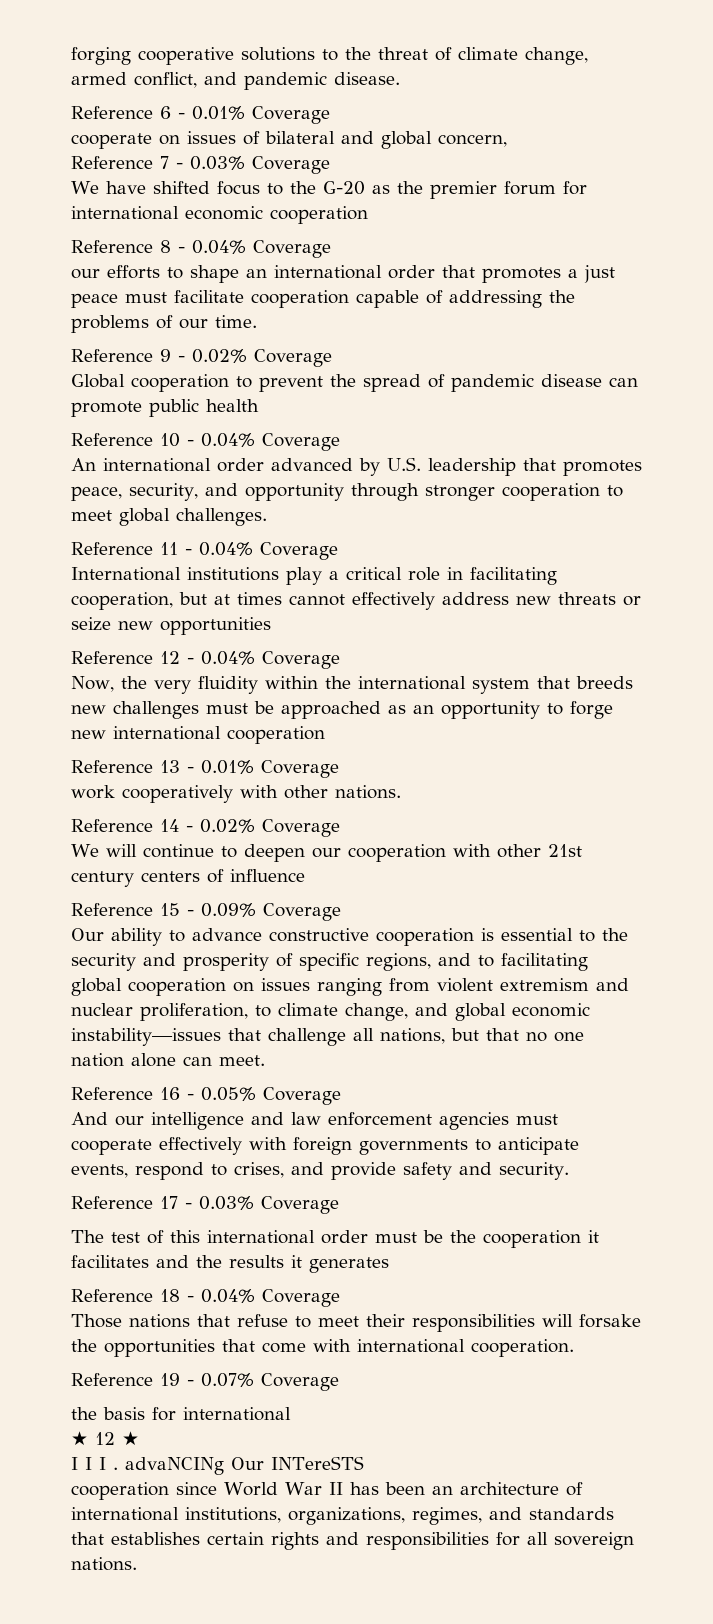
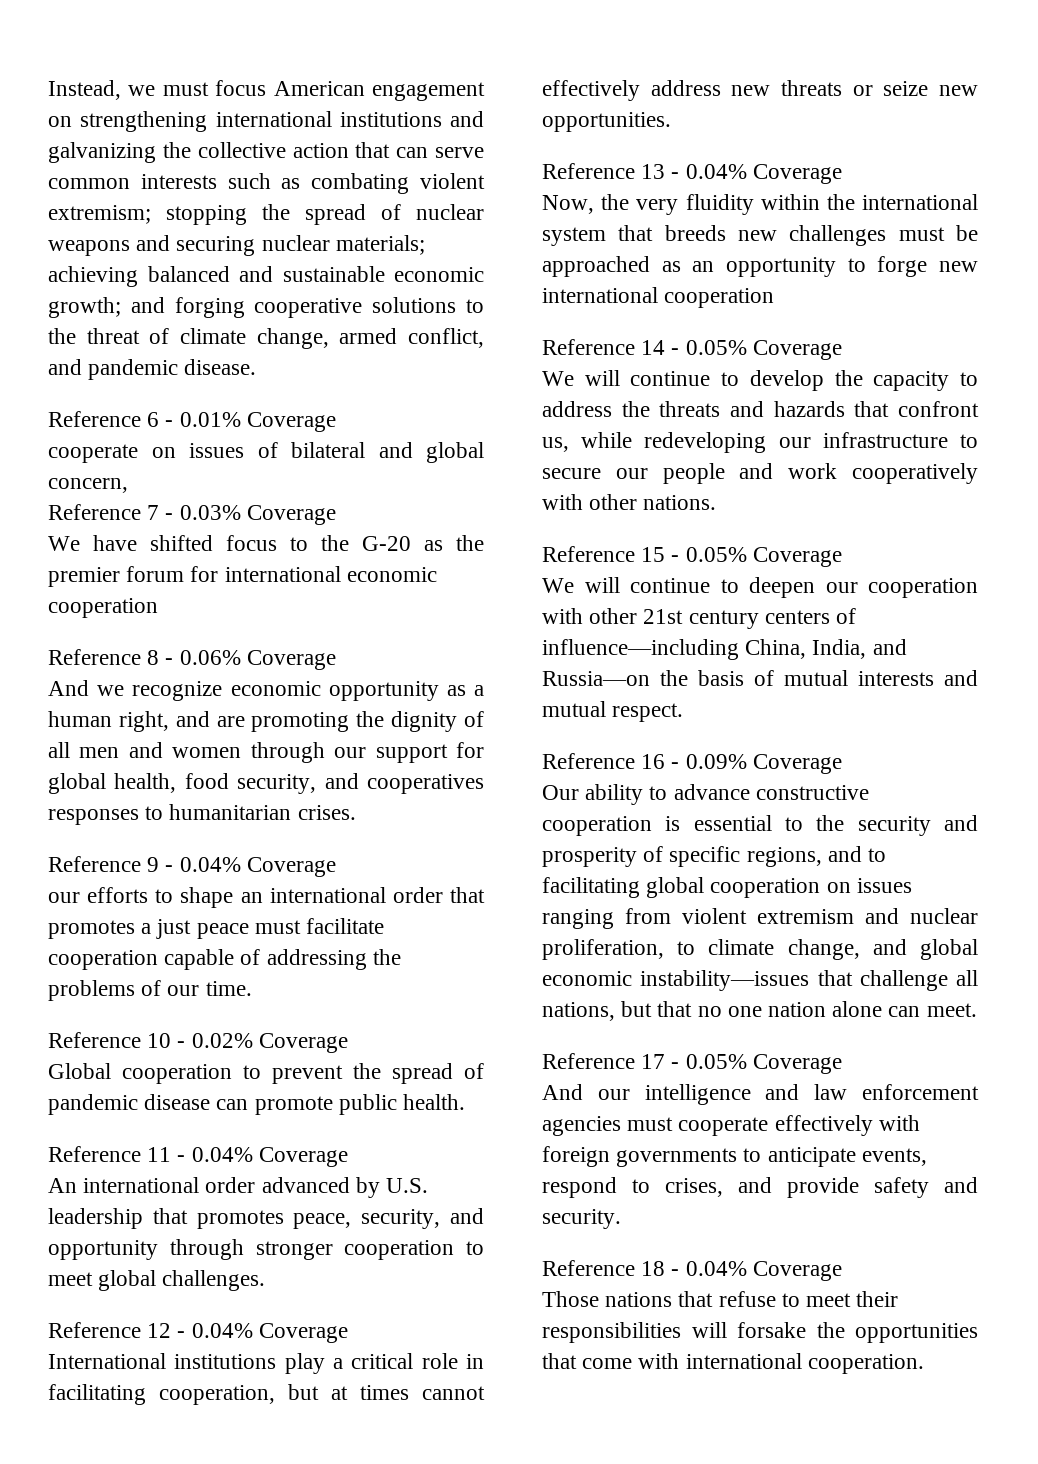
(71, 56) none -> [48,80,485,101] [48,111,484,132] [48,142,484,163] [48,173,486,194] [48,204,484,225] [48,235,425,256] [48,266,484,287] [48,297,165,318] Instead, we must focus American engagement on strengthening international institutions and galvanizing the collective action that can serve common interests such as combating violent extremism; stopping the spread of nuclear weapons and securing nuclear materials; achieving balanced and sustainable economic growth; and
(185, 250) none -> [179,650,336,670] [48,680,485,701] [48,711,484,732] [48,742,484,763] [48,773,484,794] [48,804,356,825] [48,856,174,872] 0.06% Coverage // And we recognize economic opportunity as a human right, and are promoting the dignity of all men and women through our support for global health, food security, and cooperatives responses to humanitarian crises. // Reference 9 -
[160,349,171,362] 9 -> [147,1033,172,1048] 10
[206,399,259,412] [71,433,180,447] health // Reference 10 -> [403,1094,466,1110] [48,1146,172,1162] health. // Reference 11
[160,542,178,555] 11 -> [147,1323,172,1338] 12
[160,617,271,635] [71,651,180,664] opportunities // Reference 12 -> [542,112,671,132] [542,163,666,179] opportunities. // Reference 13
[160,760,339,778] 13 - 0.01% Coverage // -> [641,340,842,360] [542,370,978,391] [542,401,979,417] [542,432,978,453] [542,463,774,484] 14 - 0.05% Coverage // We will continue to develop the capacity to address the threats and hazards that confront us, while redeveloping our infrastructure to secure our people and
[160,819,255,833] 14 - 0.02% -> [641,547,747,562] 15 - 0.05%
[230,869,305,882] [71,903,180,916] influence // Reference 15 -> [542,639,907,660] [542,670,978,686] [542,701,684,722] [542,753,666,769] influence—including China, India, and Russia—on the basis of mutual interests and mutual respect. // Reference 16
[160,1087,180,1100] 16 -> [641,1054,666,1069] 17
[71,1196,339,1214] [71,1230,599,1248] [71,1255,389,1273] // Reference 17 - 0.03% Coverage // The test of this international order must be the cooperation it facilitates and the results it generates -> (621, 1219) none
[71,1373,339,1391] [71,1407,291,1421] [71,1431,139,1446] [71,1456,364,1475] [71,1482,583,1500] [71,1507,614,1525] [71,1532,634,1550] [71,1557,137,1571] // Reference 19 - 0.07% Coverage // the basis for international // ★ 12 ★ // I I I . advaNCINg Our INTereSTS // cooperation since World War II has been an architecture of international institutions, organizations, regimes, and standards that establishes certain rights and responsibilities for all sovereign nations. -> (924, 1364) none

